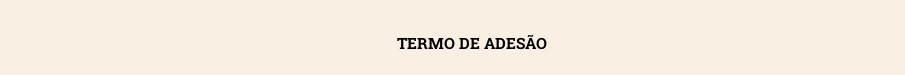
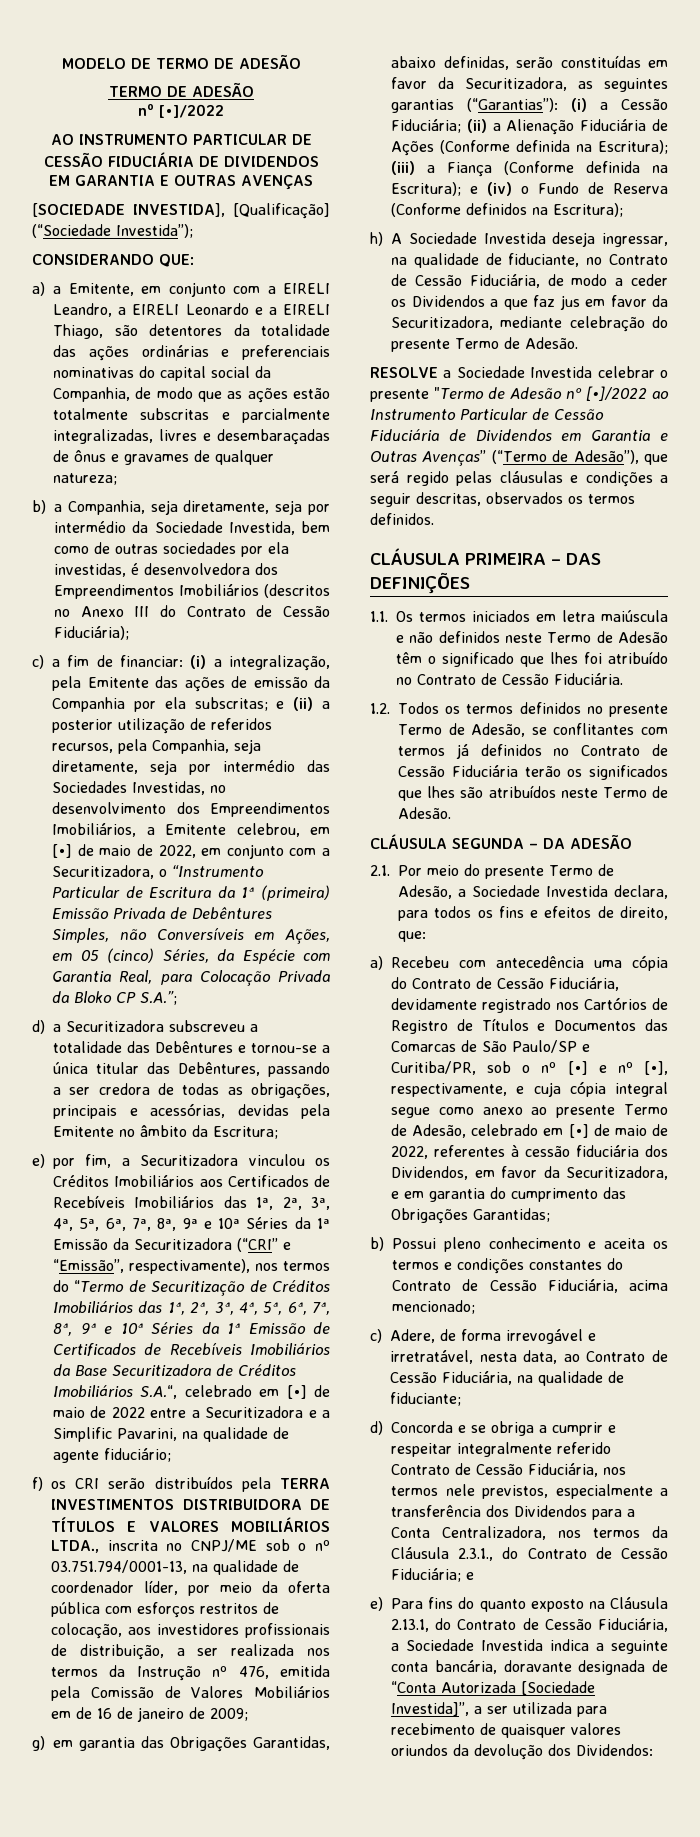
[396,34,548,50] TERMO DE ADESÃO -> [61,54,301,69] [108,82,254,97] [138,104,224,118] [50,134,312,145] [43,152,319,167] [49,175,314,190] [32,203,330,219] [32,224,193,238] [32,254,194,267] [32,282,330,297] [53,303,330,317] [53,324,330,339] [53,345,330,361] [53,366,271,381] [53,387,330,403] [53,408,330,423] [53,429,330,445] [53,450,274,465] [53,473,117,485] [32,500,331,515] [54,521,330,535] [54,542,289,557] [54,563,278,577] [54,584,330,599] [54,605,330,617] [54,626,129,640] [32,655,330,671] [52,676,330,692] [52,697,330,712] [52,718,272,734] [52,739,261,754] [52,760,330,775] [52,781,226,795] [52,802,330,817] [52,823,330,837] [52,844,330,859] [52,865,264,879] [52,885,330,901] [52,907,272,919] [52,928,330,944] [52,948,330,964] [52,970,330,986] [52,991,177,1005] [32,1020,258,1034] [53,1041,330,1053] [53,1062,330,1077] [53,1083,330,1099] [53,1103,330,1119] [53,1125,278,1139] [32,1154,330,1169] [53,1175,330,1187] [53,1195,330,1210] [53,1217,331,1231] [53,1238,291,1252] [53,1259,330,1274] [53,1280,330,1296] [53,1301,330,1315] [53,1322,330,1336] [53,1343,330,1356] [53,1364,296,1376] [53,1385,330,1399] [53,1406,330,1418] [53,1427,289,1442] [53,1448,171,1463] [32,1476,330,1492] [51,1499,330,1510] [51,1517,330,1532] [51,1539,330,1553] [51,1560,299,1575] [51,1580,330,1596] [51,1602,279,1618] [51,1623,330,1639] [51,1644,331,1660] [51,1665,330,1681] [51,1686,330,1701] [51,1707,248,1722] [32,1736,330,1752] [391,55,668,70] [391,77,668,92] [391,98,668,113] [391,119,668,135] [391,140,668,156] [391,161,668,177] [391,182,668,196] [391,203,623,217] [370,232,668,247] [391,253,668,268] [391,274,668,288] [391,295,668,310] [391,316,668,332] [391,337,578,352] [370,366,668,378] [370,386,669,402] [370,408,604,420] [370,429,668,441] [370,450,668,466] [370,471,668,487] [370,492,635,507] [370,513,434,525] [370,548,601,565] [370,572,470,594] [370,610,668,622] [396,631,668,643] [396,651,668,667] [396,673,623,685] [370,702,668,717] [398,723,668,737] [398,744,668,759] [398,765,668,780] [398,785,668,801] [398,807,451,819] [370,834,632,849] [370,864,614,879] [398,885,668,899] [398,906,668,921] [398,931,426,942] [370,955,668,971] [391,977,619,991] [391,997,668,1013] [391,1018,668,1034] [391,1040,590,1053] [391,1061,668,1075] [391,1081,668,1097] [391,1104,669,1118] [391,1124,668,1138] [391,1145,668,1159] [391,1166,668,1180] [391,1187,626,1202] [391,1208,550,1224] [370,1237,668,1252] [392,1258,623,1274] [392,1279,668,1293] [392,1300,475,1314] [370,1329,596,1344] [390,1350,668,1364] [390,1371,624,1386] [390,1392,461,1406] [370,1421,616,1436] [391,1442,611,1457] [391,1463,626,1477] [391,1484,668,1499] [391,1505,635,1520] [391,1526,668,1540] [391,1547,668,1561] [391,1568,474,1582] [370,1597,668,1612] [391,1618,668,1632] [391,1639,668,1654] [391,1660,668,1675] [391,1681,595,1695] [391,1702,607,1717] [391,1723,621,1738] [391,1744,653,1760] MODELO DE TERMO DE ADESÃO // TERMO DE ADESÃO // nº [•]/2022 // AO INSTRUMENTO PARTICULAR DE CESSÃO FIDUCIÁRIA DE DIVIDENDOS EM GARANTIA E OUTRAS AVENÇAS // [SOCIEDADE INVESTIDA], [Qualificação] (“Sociedade Investida”); // CONSIDERANDO QUE: // a) a Emitente, em conjunto com a EIRELI Leandro, a EIRELI Leonardo e a EIRELI Thiago, são detentores da totalidade das ações ordinárias e preferenciais nominativas do capital social da Companhia, de modo que as ações estão totalmente subscritas e parcialmente integralizadas, livres e desembaraçadas de ônus e gravames de qualquer natureza; // b) a Companhia, seja diretamente, seja por intermédio da Sociedade Investida, bem como de outras sociedades por ela investidas, é desenvolvedora dos Empreendimentos Imobiliários (descritos no Anexo III do Contrato de Cessão Fiduciária); // c) a fim de financiar: (i) a integralização, pela Emitente das ações de emissão da Companhia por ela subscritas; e (ii) a posterior utilização de referidos recursos, pela Companhia, seja diretamente, seja por intermédio das Sociedades Investidas, no desenvolvimento dos Empreendimentos Imobiliários, a Emitente celebrou, em [•] de maio de 2022, em conjunto com a Securitizadora, o “Instrumento Particular de Escritura da 1ª (primeira) Emissão Privada de Debêntures Simples, não Conversíveis em Ações, em 05 (cinco) Séries, da Espécie com Garantia Real, para Colocação Privada da Bloko CP S.A.”; // d) a Securitizadora subscreveu a totalidade das Debêntures e tornou-se a única titular das Debêntures, passando a ser credora de todas as obrigações, principais e acessórias, devidas pela Emitente no âmbito da Escritura; // e) por fim, a Securitizadora vinculou os Créditos Imobiliários aos Certificados de Recebíveis Imobiliários das 1ª, 2ª, 3ª, 4ª, 5ª, 6ª, 7ª, 8ª, 9ª e 10ª Séries da 1ª Emissão da Securitizadora (“CRI” e “Emissão”, respectivamente), nos termos do “Termo de Securitização de Créditos Imobiliários das 1ª, 2ª, 3ª, 4ª, 5ª, 6ª, 7ª, 8ª, 9ª e 10ª Séries da 1ª Emissão de Certificados de Recebíveis Imobiliários da Base Securitizadora de Créditos Imobiliários S.A.“, celebrado em [•] de maio de 2022 entre a Securitizadora e a Simplific Pavarini, na qualidade de agente fiduciário; // f) os CRI serão distribuídos pela TERRA INVESTIMENTOS DISTRIBUIDORA DE TÍTULOS E VALORES MOBILIÁRIOS LTDA., inscrita no CNPJ/ME sob o nº 03.751.794/0001-13, na qualidade de coordenador líder, por meio da oferta pública com esforços restritos de colocação, aos investidores profissionais de distribuição, a ser realizada nos termos da Instrução nº 476, emitida pela Comissão de Valores Mobiliários em de 16 de janeiro de 2009; // g) em garantia das Obrigações Garantidas, abaixo definidas, serão constituídas em favor da Securitizadora, as seguintes garantias (“Garantias”): (i) a Cessão Fiduciária; (ii) a Alienação Fiduciária de Ações (Conforme definida na Escritura); (iii) a Fiança (Conforme definida na Escritura); e (iv) o Fundo de Reserva (Conforme definidos na Escritura); // h) A Sociedade Investida deseja ingressar, na qualidade de fiduciante, no Contrato de Cessão Fiduciária, de modo a ceder os Dividendos a que faz jus em favor da Securitizadora, mediante celebração do presente Termo de Adesão. // RESOLVE a Sociedade Investida celebrar o presente "Termo de Adesão nº [•]/2022 ao Instrumento Particular de Cessão Fiduciária de Dividendos em Garantia e Outras Avenças” (“Termo de Adesão”), que será regido pelas cláusulas e condições a seguir descritas, observados os termos definidos. // CLÁUSULA PRIMEIRA – DAS DEFINIÇÕES // 1.1. Os termos iniciados em letra maiúscula e não definidos neste Termo de Adesão têm o significado que lhes foi atribuído no Contrato de Cessão Fiduciária. // 1.2. Todos os termos definidos no presente Termo de Adesão, se conflitantes com termos já definidos no Contrato de Cessão Fiduciária terão os significados que lhes são atribuídos neste Termo de Adesão. // CLÁUSULA SEGUNDA – DA ADESÃO // 2.1. Por meio do presente Termo de Adesão, a Sociedade Investida declara, para todos os fins e efeitos de direito, que: // a) Recebeu com antecedência uma cópia do Contrato de Cessão Fiduciária, devidamente registrado nos Cartórios de Registro de Títulos e Documentos das Comarcas de São Paulo/SP e Curitiba/PR, sob o nº [•] e nº [•], respectivamente, e cuja cópia integral segue como anexo ao presente Termo de Adesão, celebrado em [•] de maio de 2022, referentes à cessão fiduciária dos Dividendos, em favor da Securitizadora, e em garantia do cumprimento das Obrigações Garantidas; // b) Possui pleno conhecimento e aceita os termos e condições constantes do Contrato de Cessão Fiduciária, acima mencionado; // c) Adere, de forma irrevogável e irretratável, nesta data, ao Contrato de Cessão Fiduciária, na qualidade de fiduciante; // d) Concorda e se obriga a cumprir e respeitar integralmente referido Contrato de Cessão Fiduciária, nos termos nele previstos, especialmente a transferência dos Dividendos para a Conta Centralizadora, nos termos da Cláusula 2.3.1., do Contrato de Cessão Fiduciária; e // e) Para fins do quanto exposto na Cláusula 2.13.1, do Contrato de Cessão Fiduciária, a Sociedade Investida indica a seguinte conta bancária, doravante designada de “Conta Autorizada [Sociedade Investida]”, a ser utilizada para recebimento de quaisquer valores oriundos da devolução dos Dividendos:

